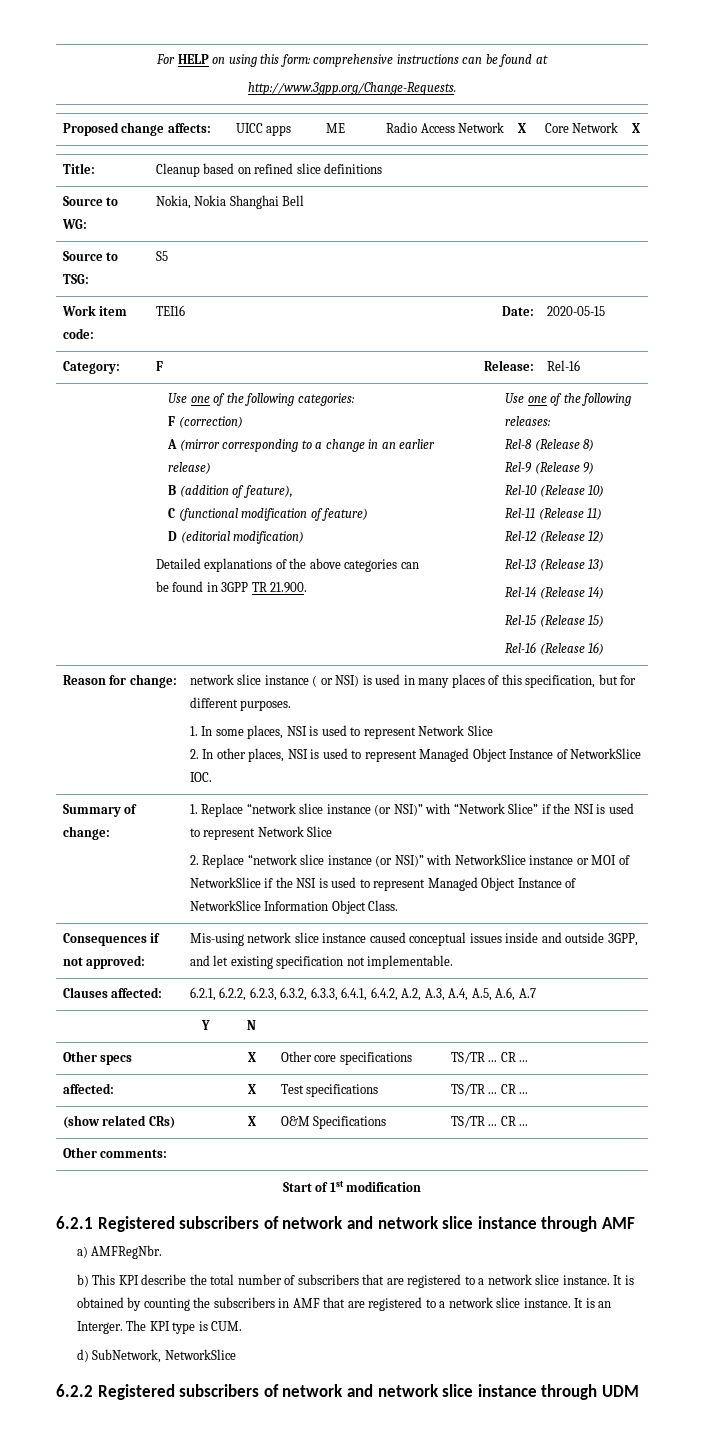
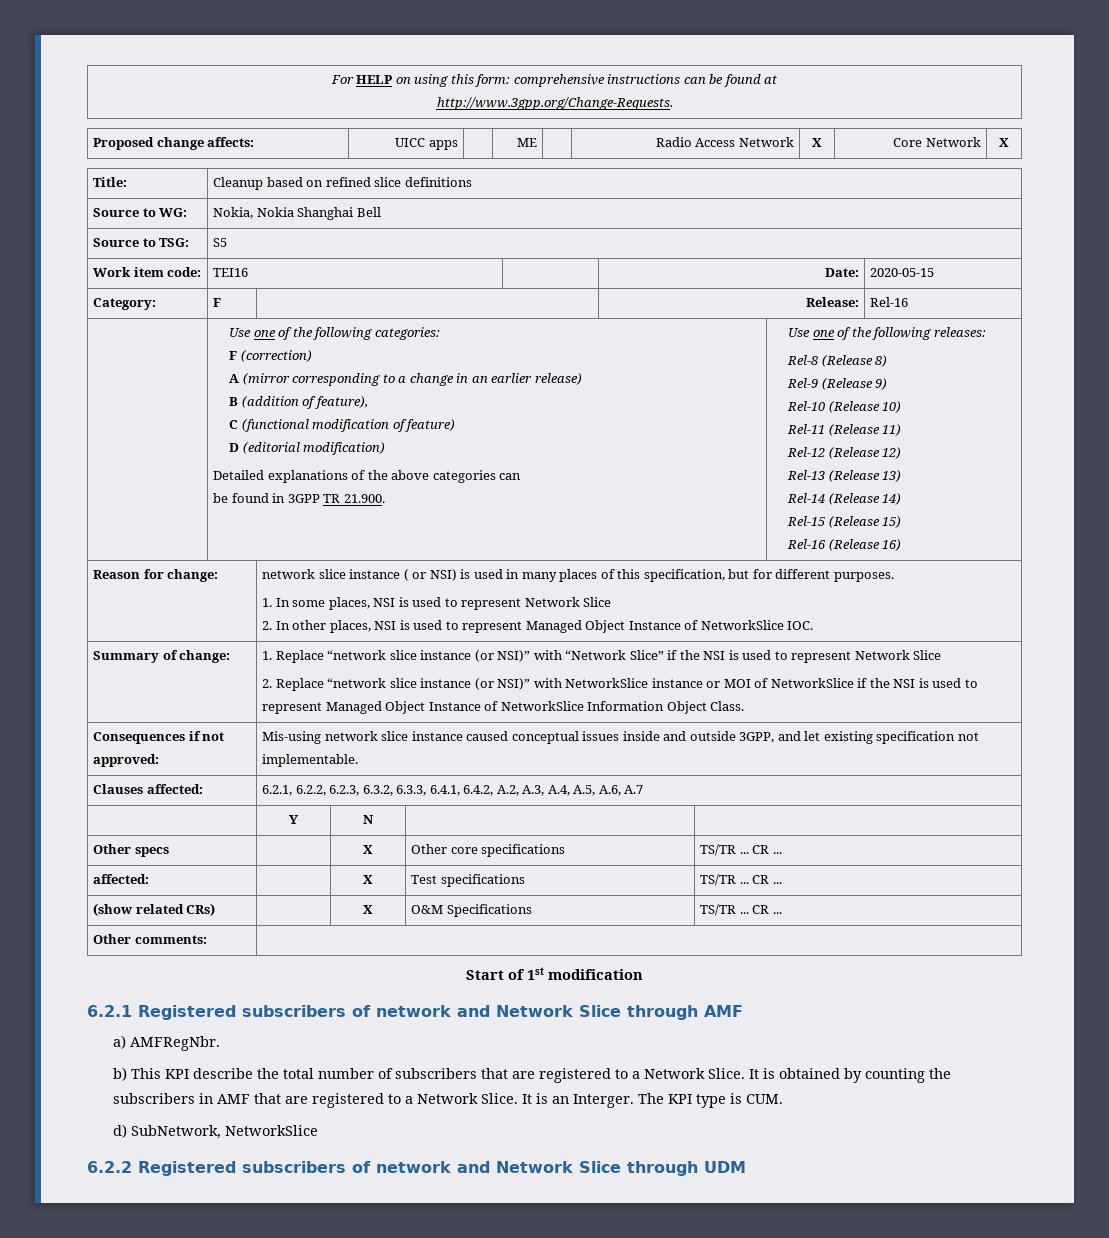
[377,1216,537,1229] network slice instance -> [496,1005,621,1017] Network Slice
[487,1274,610,1285] network slice instance. -> [644,1068,746,1079] Network Slice.
[448,1297,571,1308] network slice instance. -> [417,1093,519,1104] Network Slice.
[377,1384,537,1397] network slice instance -> [496,1161,621,1173] Network Slice

